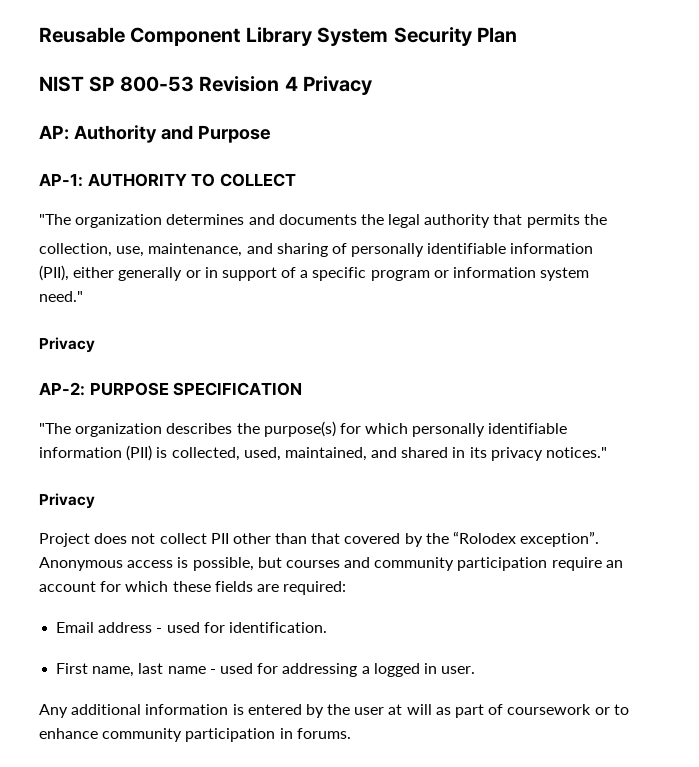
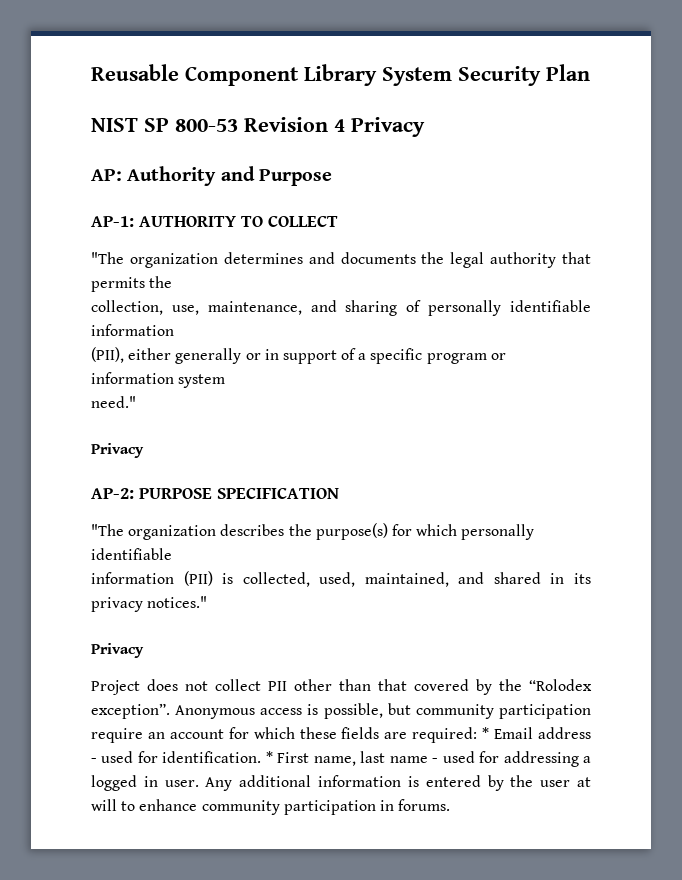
[285,557,371,568] courses and -> (411, 709) none
(347, 588) // -> [482,727,490,739] *
(327, 627) // -> [265,751,273,763] *
(476, 670) // -> (199, 783) none
[435,704,610,718] as part of coursework or -> (117, 805) none

